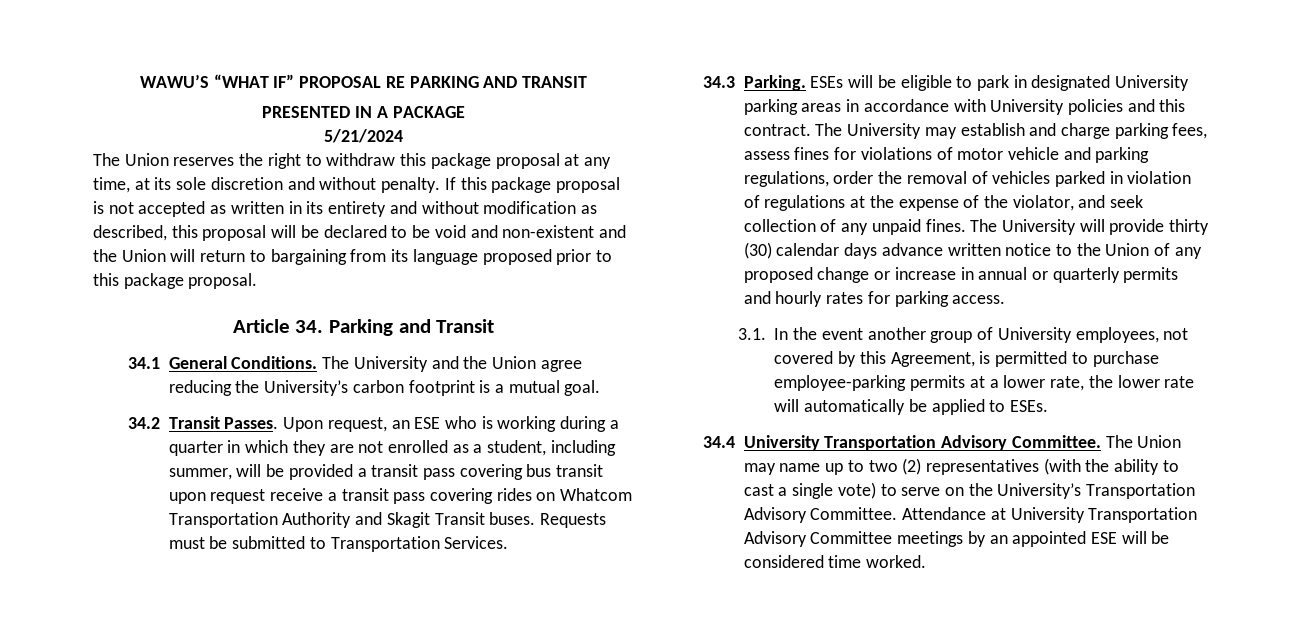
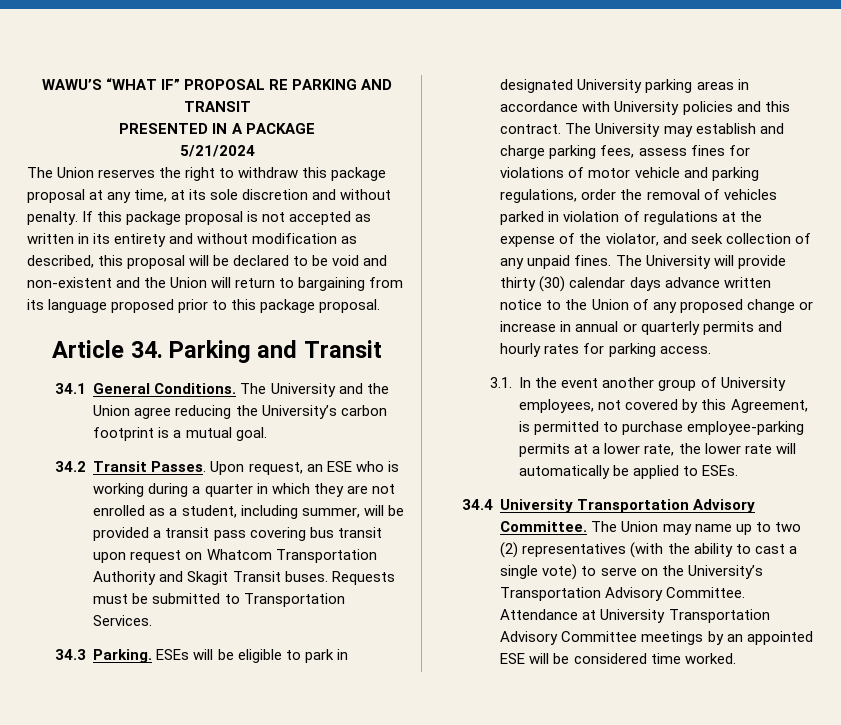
[270,488,532,504] receive a transit pass covering rides -> (182, 556) none

